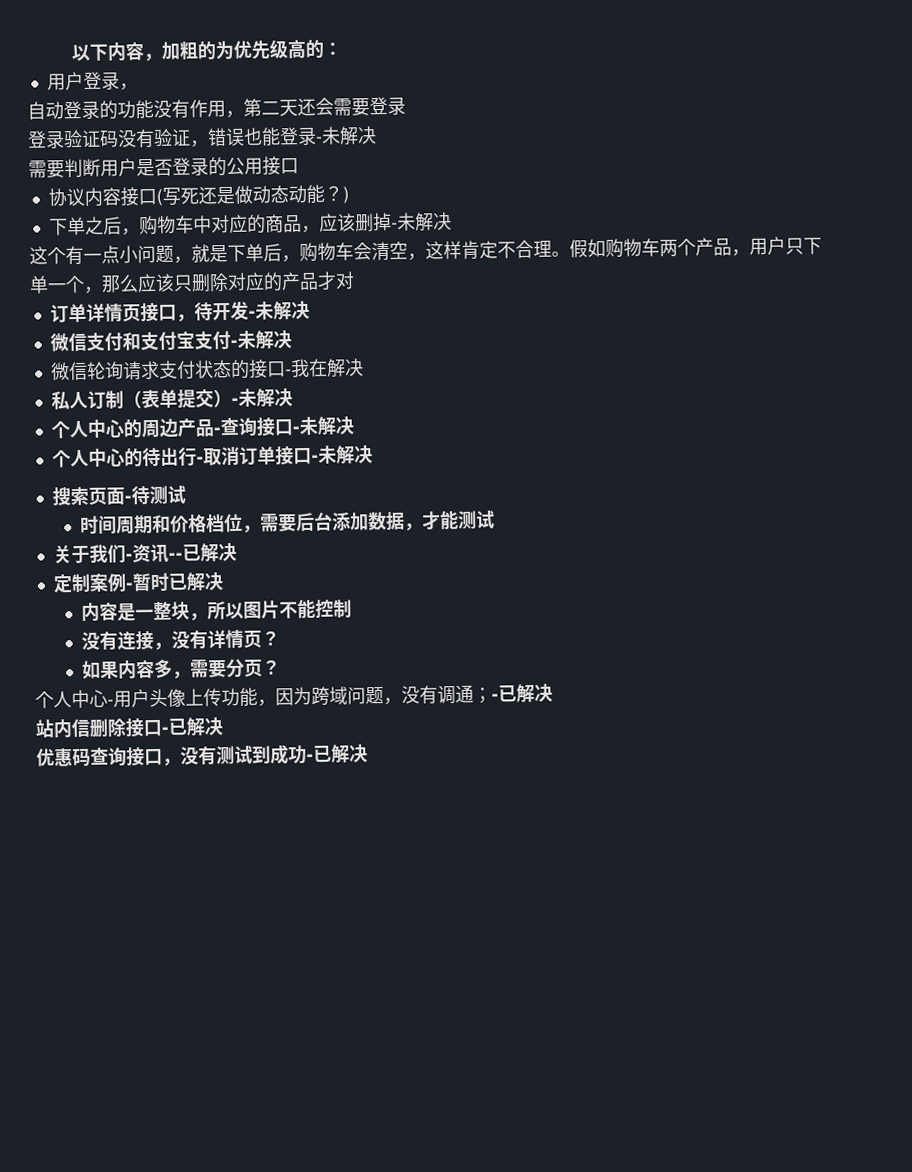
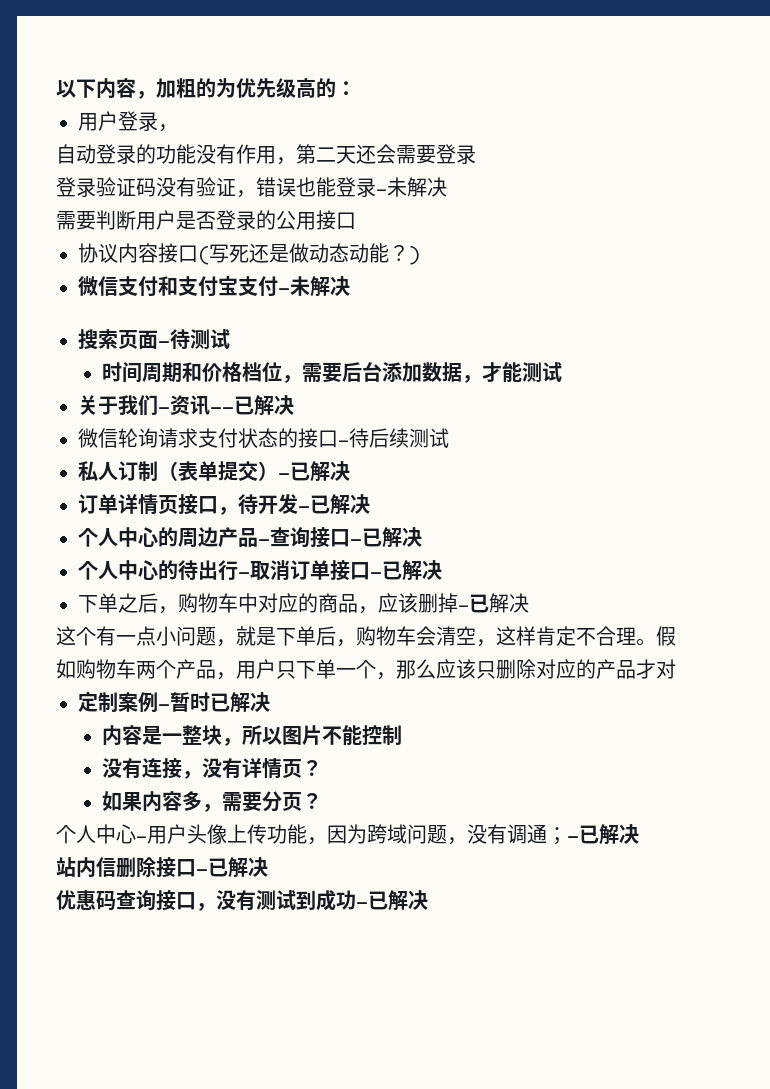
(349, 195) none -> [78,276,350,297] [78,329,230,350] [101,362,562,383] [78,395,294,416] [78,428,449,448] [78,461,350,482] [78,494,370,515] [78,527,422,548] [78,560,442,581] // 微信支付和支付宝支付-未解决 // 搜索页面-待测试 // 时间周期和价格档位，需要后台添加数据，才能测试 // 关于我们-资讯--已解决 // 微信轮询请求支付状态的接口-待后续测试 // 私人订制（表单提交）-已解决 // 订单详情页接口，待开发-已解决 // 个人中心的周边产品-查询接口-已解决 // 个人中心的待出行-取消订单接口-已解决
[396,212,416,231] 未 -> [469,594,489,613] 已
[49,300,310,323] [49,330,292,352] [49,358,364,381] [50,388,293,410] [50,416,354,439] [51,445,373,468] [51,485,186,506] [80,510,496,535] [52,542,237,564] // 订单详情页接口，待开发-未解决 // 微信支付和支付宝支付-未解决 // 微信轮询请求支付状态的接口-我在解决 // 私人订制（表单提交）-未解决 // 个人中心的周边产品-查询接口-未解决 // 个人中心的待出行-取消订单接口-未解决 // 搜索页面-待测试 // 时间周期和价格档位，需要后台添加数据，才能测试 // 关于我们-资讯--已解决 -> (676, 669) none

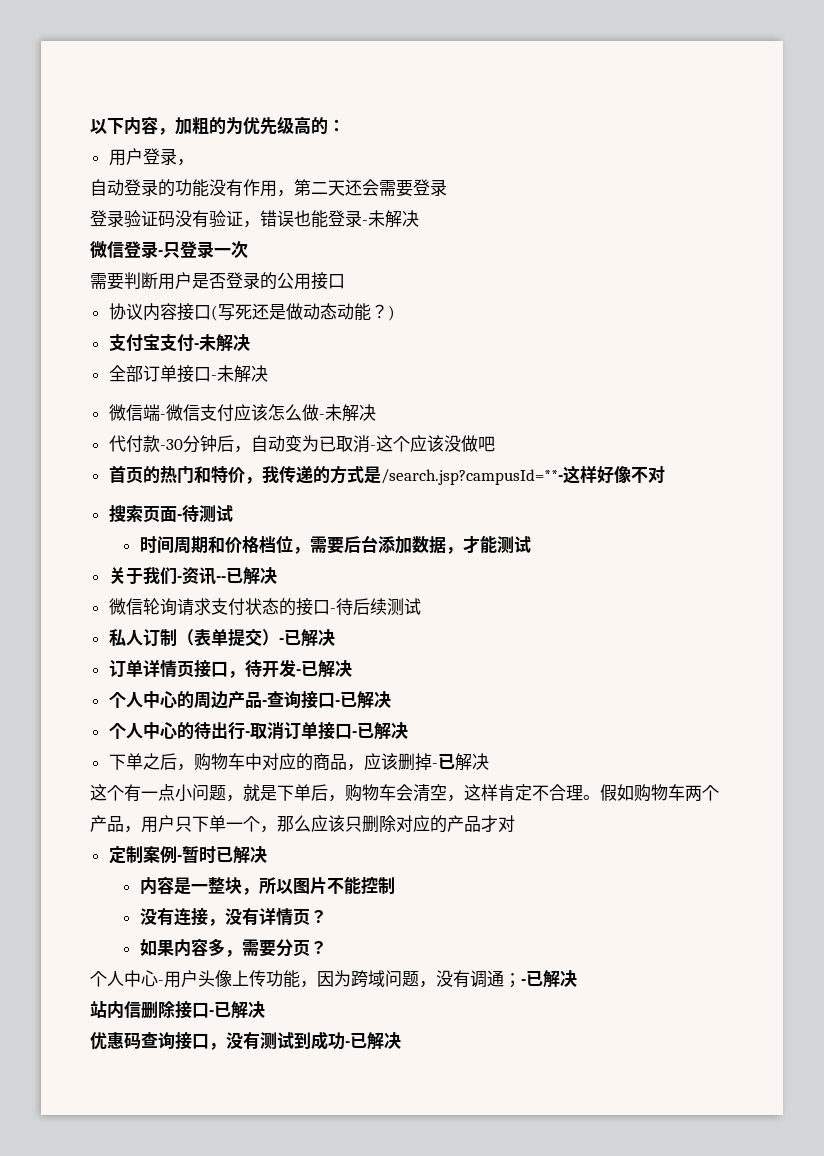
(447, 187) none -> [90,241,248,259] // 微信登录-只登录一次
[78,276,178,297] 微信支付和 -> (395, 313) none
(350, 286) none -> [108,365,268,383] [108,404,376,422] [108,435,495,453] [108,465,665,485] // 全部订单接口-未解决 // 微信端-微信支付应该怎么做-未解决 // 代付款-30分钟后，自动变为已取消-这个应该没做吧 // 首页的热门和特价，我传递的方式是/search.jsp?campusId=**-这样好像不对

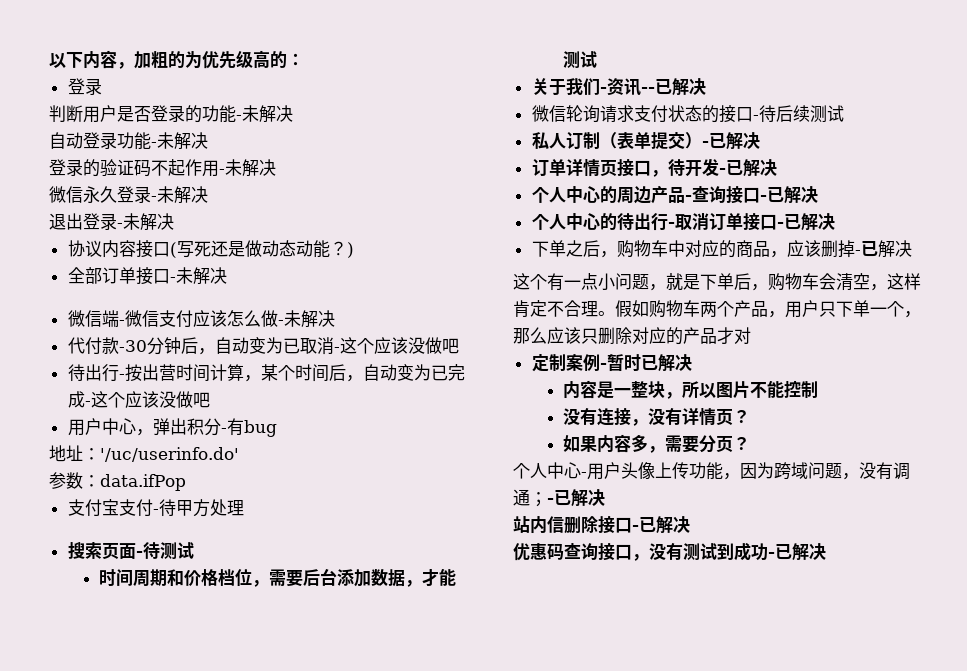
[108,148,194,166] [90,179,447,197] [90,210,419,228] [90,241,248,259] [90,272,124,290] 用户登录， // 自动登录的功能没有作用，第二天还会需要登录 // 登录验证码没有验证，错误也能登录-未解决 // 微信登录-只登录一次 // 需要 -> [67,78,102,95] 登录 //
[277,272,345,290] 公用接口 -> [202,105,293,123] [49,132,208,150] [49,159,276,177] [49,186,208,204] [49,213,174,231] 功能-未解决 // 自动登录功能-未解决 // 登录的验证码不起作用-未解决 // 微信永久登录-未解决 // 退出登录-未解决
[108,333,250,352] // 支付宝支付-未解决 -> (354, 250) none
[108,465,665,485] 首页的热门和特价，我传递的方式是/search.jsp?campusId=**-这样好像不对 -> [67,364,465,382] [67,391,210,408] [67,418,277,437] [49,445,239,462] [49,472,186,491] [67,499,244,517] 待出行-按出营时间计算，某个时间后，自动变为已完成-这个应该没做吧 // 用户中心，弹出积分-有bug // 地址：'/uc/userinfo.do' // 参数：data.ifPop // 支付宝支付-待甲方处理

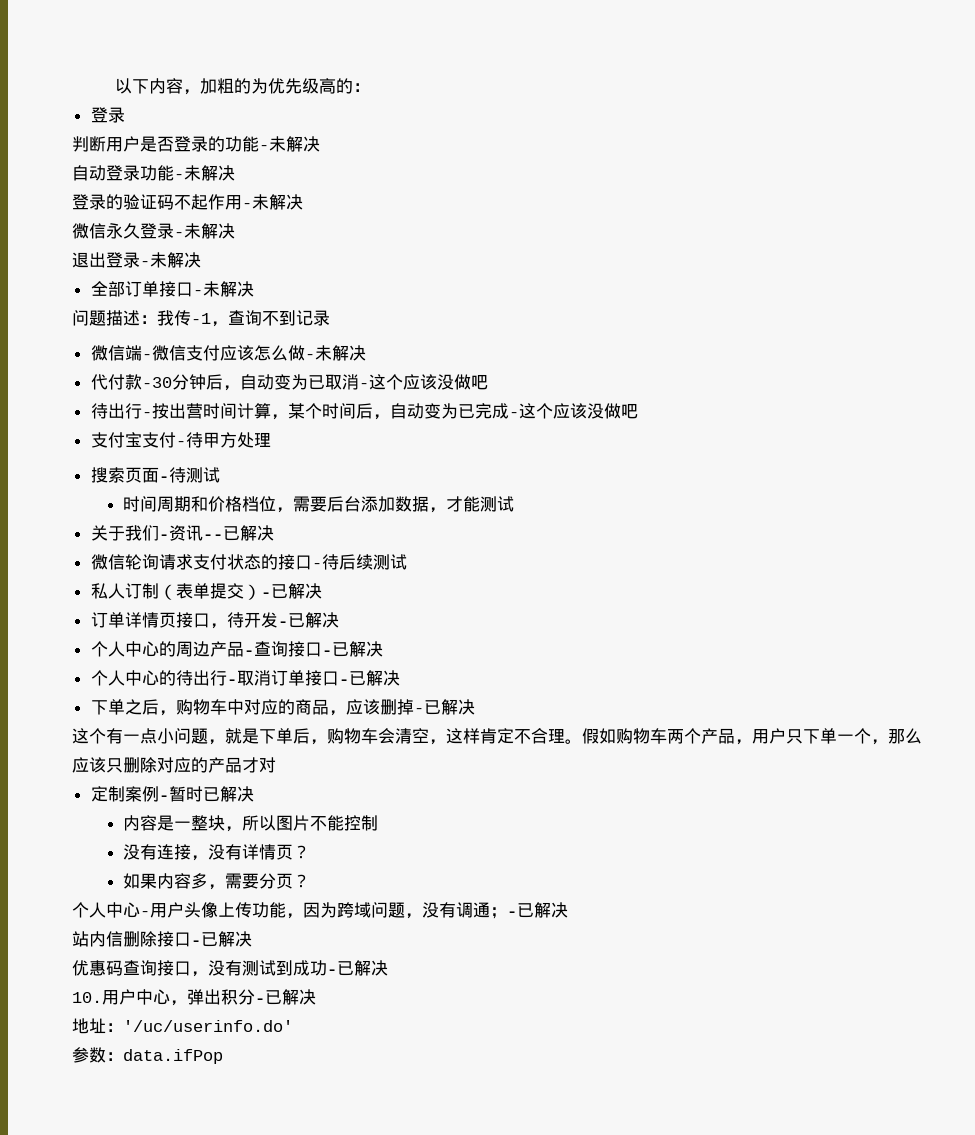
[67,240,354,258] // 协议内容接口(写死还是做动态动能？) -> (201, 260) none
(227, 275) none -> [72,310,330,327] // 问题描述：我传-1，查询不到记录
[67,418,277,437] [49,445,239,462] [49,472,186,491] // 用户中心，弹出积分-有bug // 地址：'/uc/userinfo.do' // 参数：data.ifPop -> (638, 411) none
(826, 551) none -> [72,989,316,1006] [72,1018,293,1034] [72,1047,223,1064] // 10.用户中心，弹出积分-已解决 // 地址：'/uc/userinfo.do' // 参数：data.ifPop

